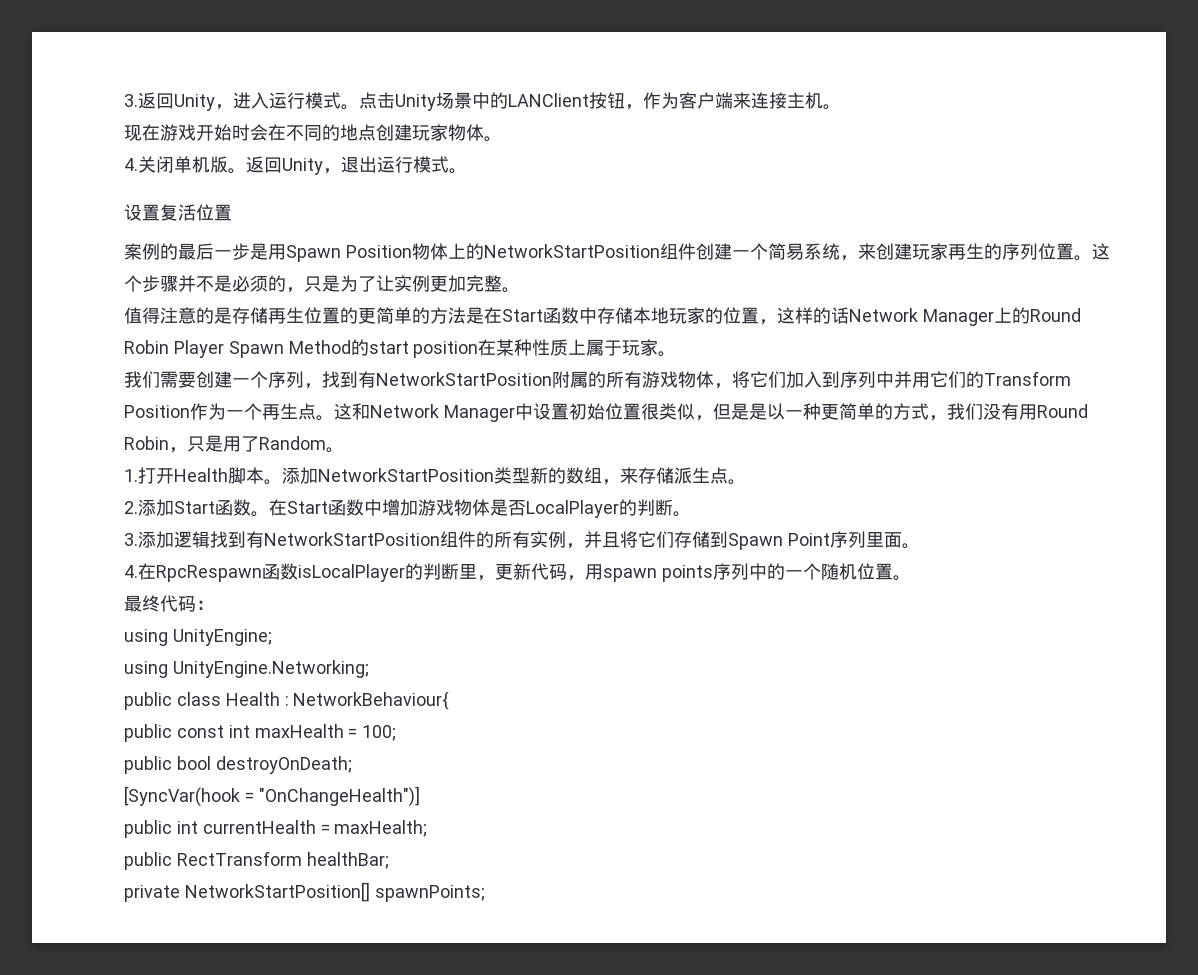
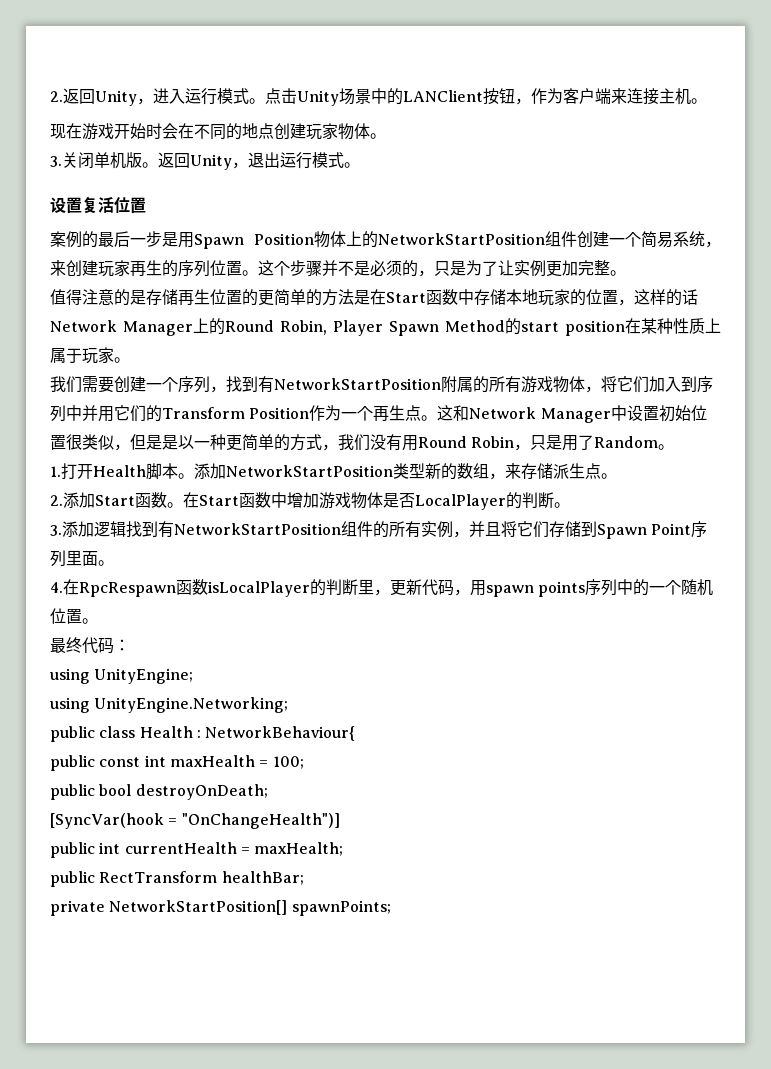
[124,94,138,107] 3. -> [50,91,63,102] 2.
[124,158,138,171] 4. -> [50,156,62,167] 3.
[124,340,169,354] Robin -> [280,320,327,335] Robin,

